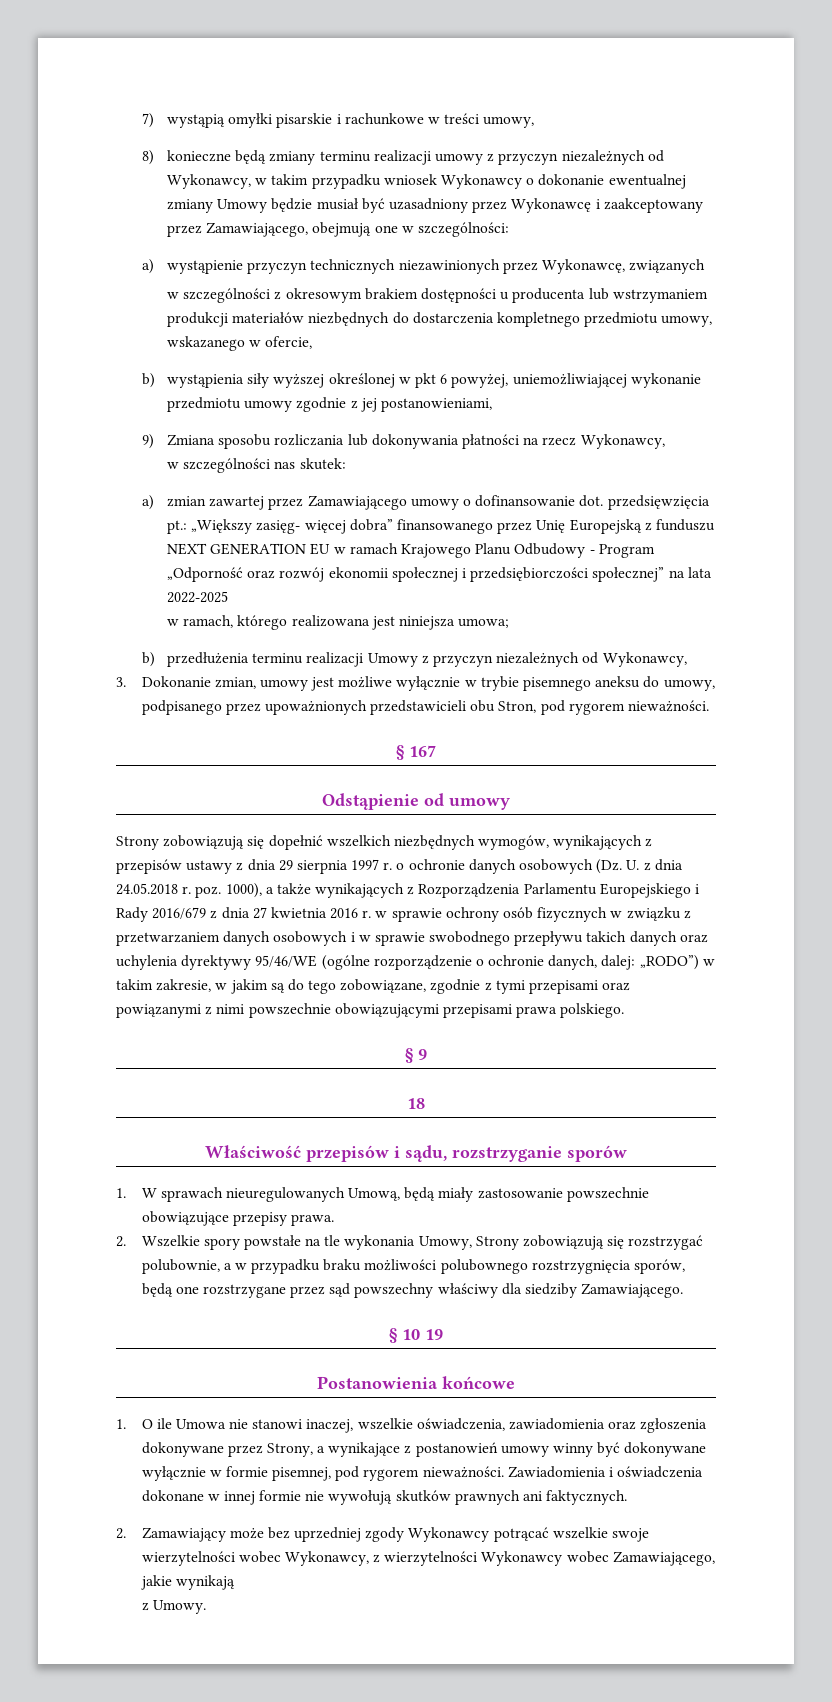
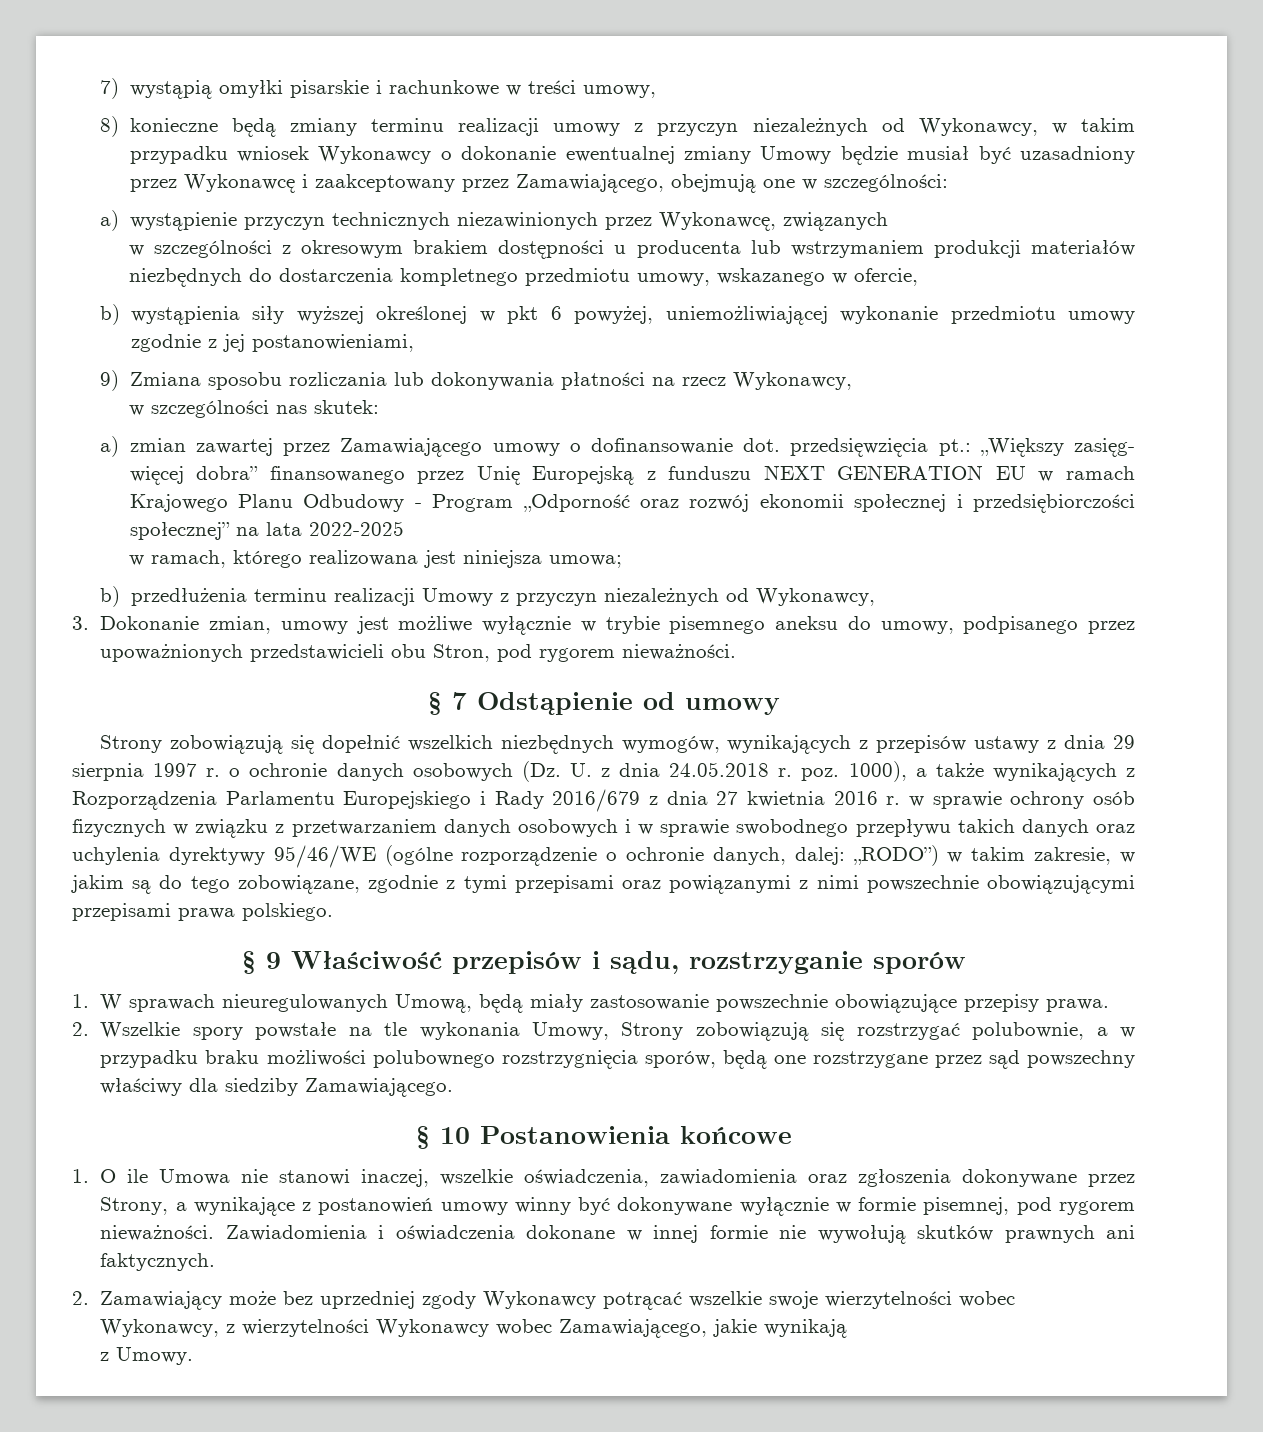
[409,745,436,757] 167 // -> [451,692,467,710] 7
[407,1098,425,1109] // 18 // -> (281, 960) none
[425,1329,443,1340] 19 // -> (470, 1135) none

